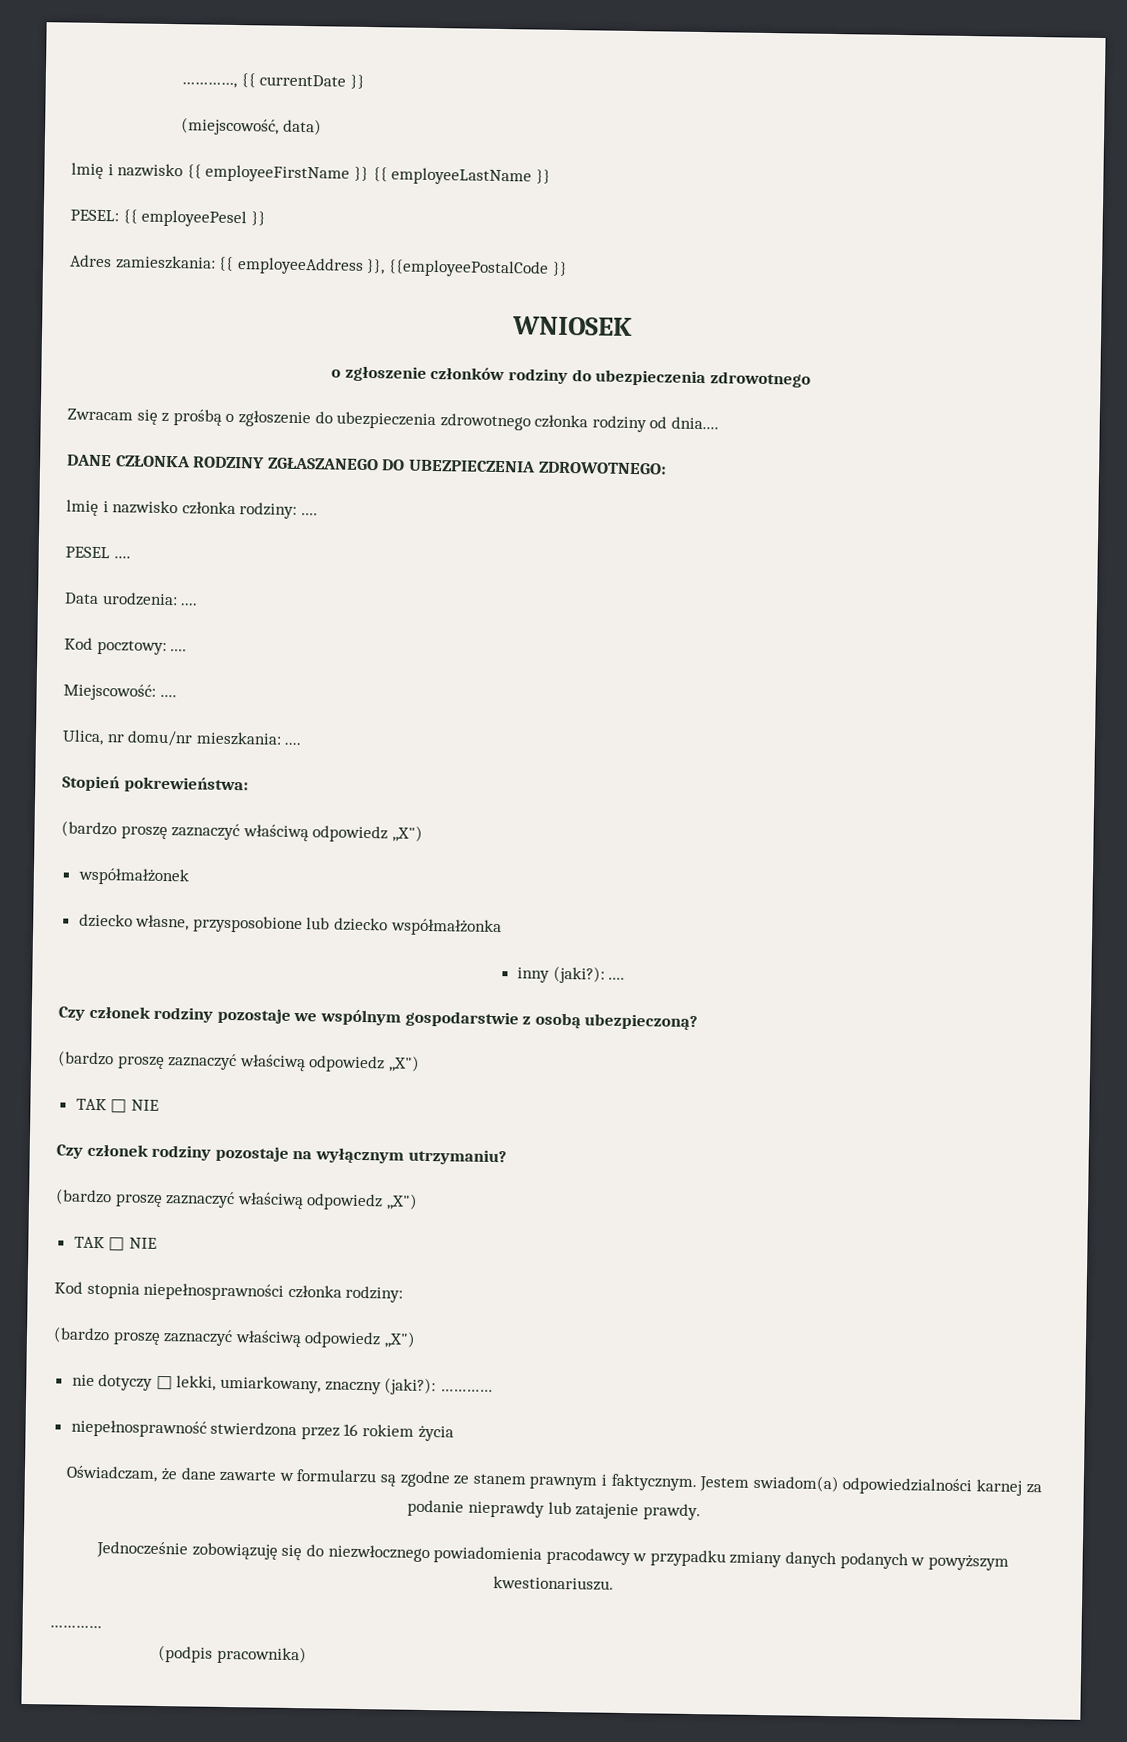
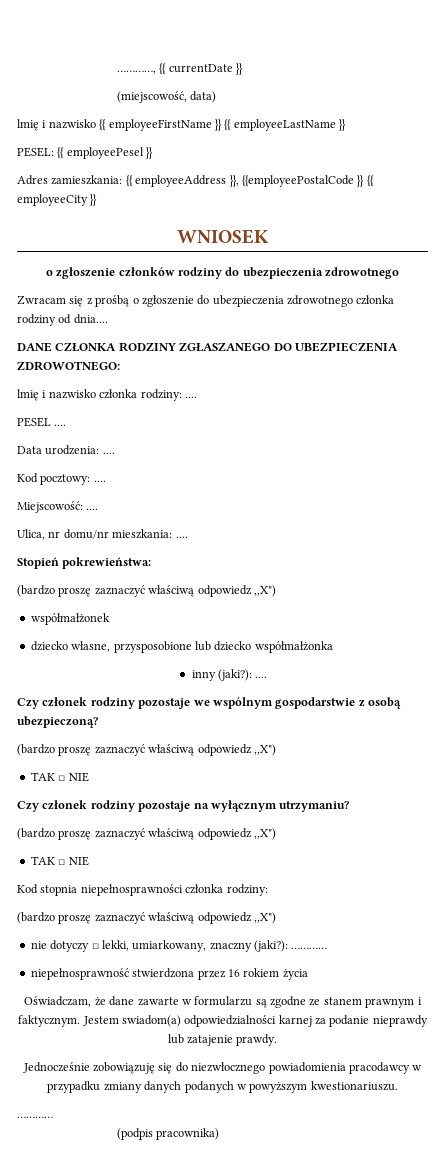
(568, 268) none -> [366,175,374,187] [17,194,98,206] {{ employeeCity }}

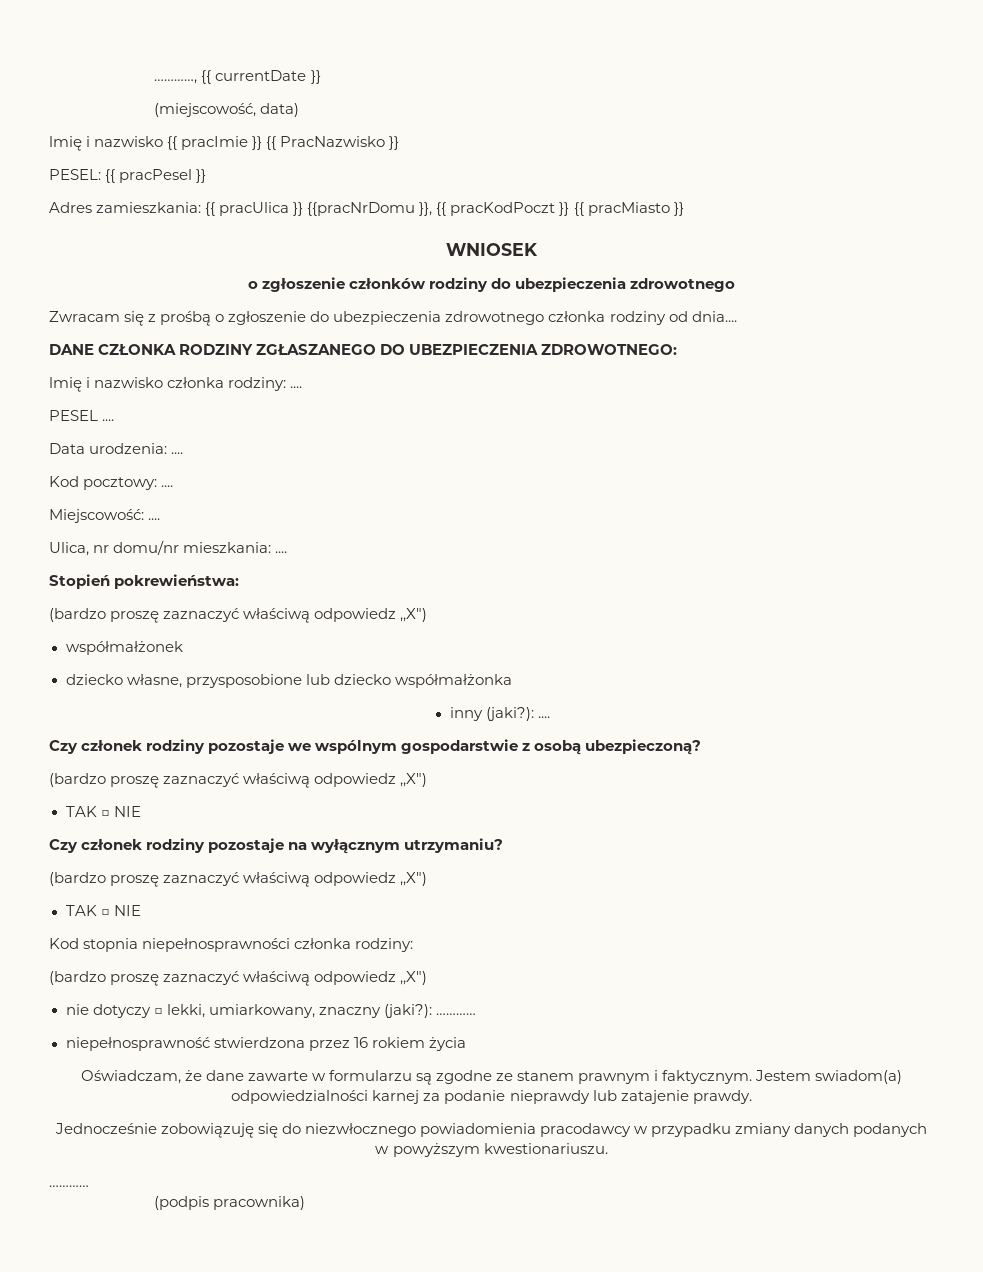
[108,119,336,131] employeeFirstName }} {{ employeeLastName -> [181,136,386,150] pracImie }} {{ PracNazwisko
[66,147,144,159] employeePesel -> [119,169,193,183] pracPesel
[135,175,374,187] [17,194,88,206] employeeAddress }}, {{employeePostalCode }} {{ employeeCity -> [219,202,670,216] pracUlica }} {{pracNrDomu }}, {{ pracKodPoczt }} {{ pracMiasto

